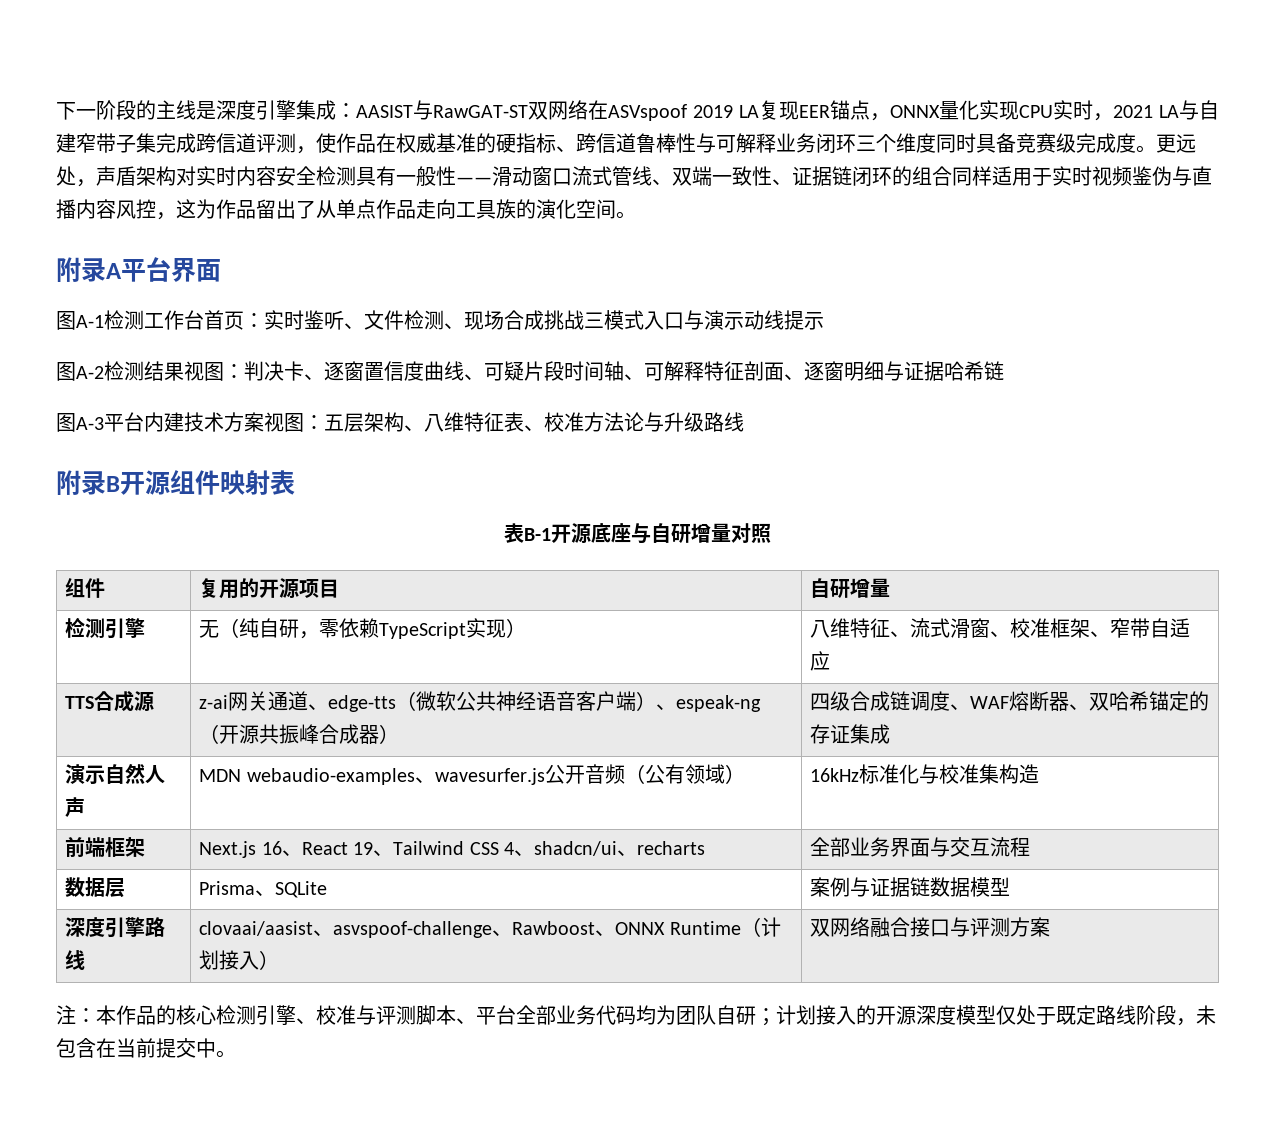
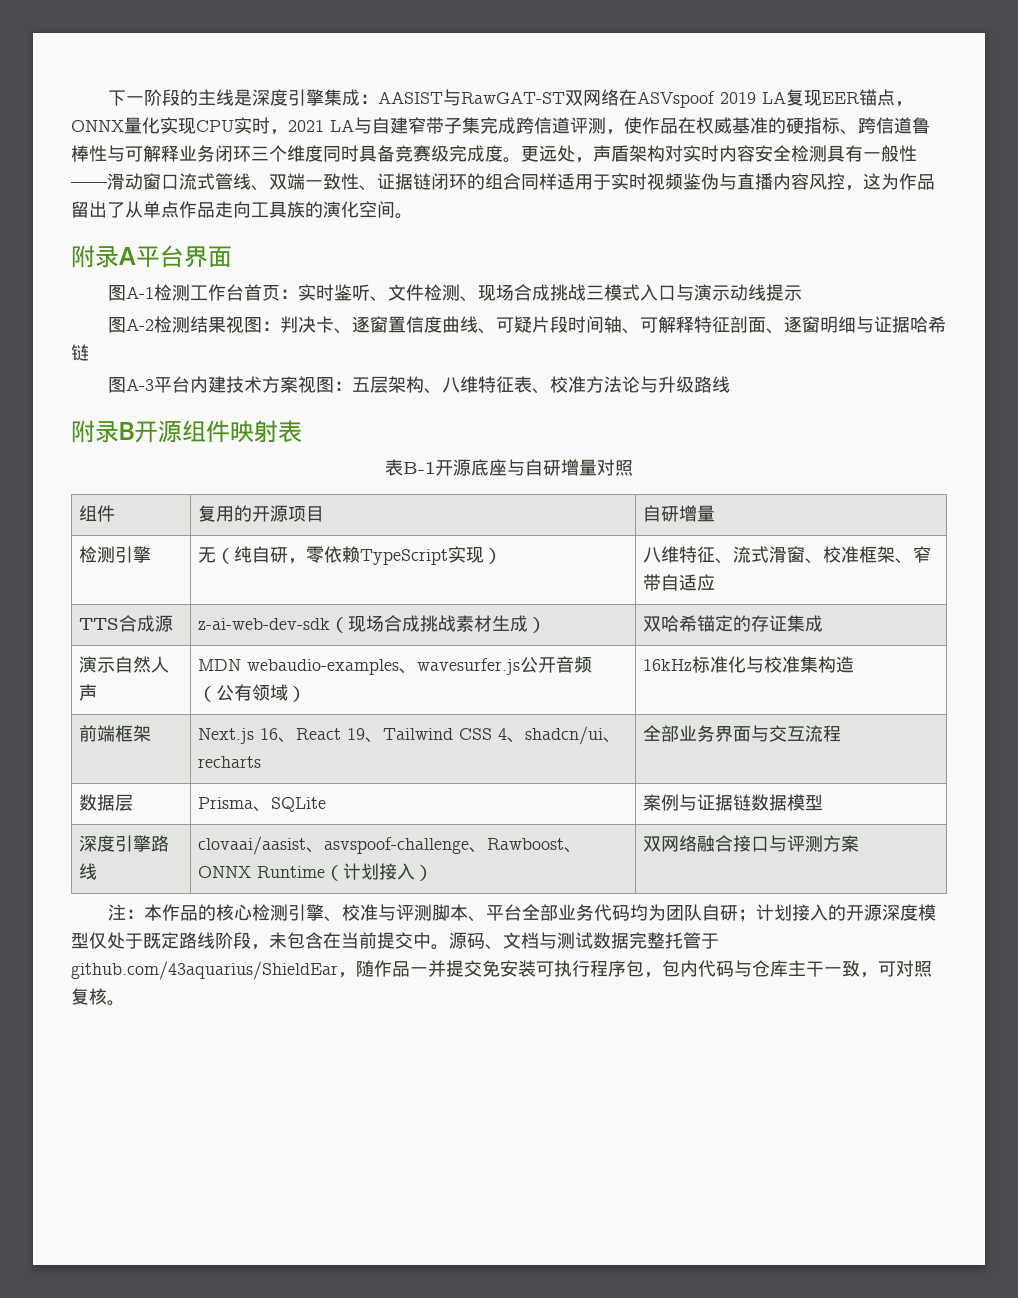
[199,691,762,712] [199,724,400,744] [810,691,1090,711] z-ai网关通道、edge-tts（微软公共神经语音客户端）、espeak-ng（开源共振峰合成器） | 四级合成链调度、WAF熔断器、 -> [198,615,547,633] z-ai-web-dev-sdk（现场合成挑战素材生成） |
(236, 1054) none -> [449,932,719,950] [71,960,932,980] [71,988,125,1006] 源码、文档与测试数据完整托管于github.com/43aquarius/ShieldEar，随作品一并提交免安装可执行程序包，包内代码与仓库主干一致，可对照复核。

